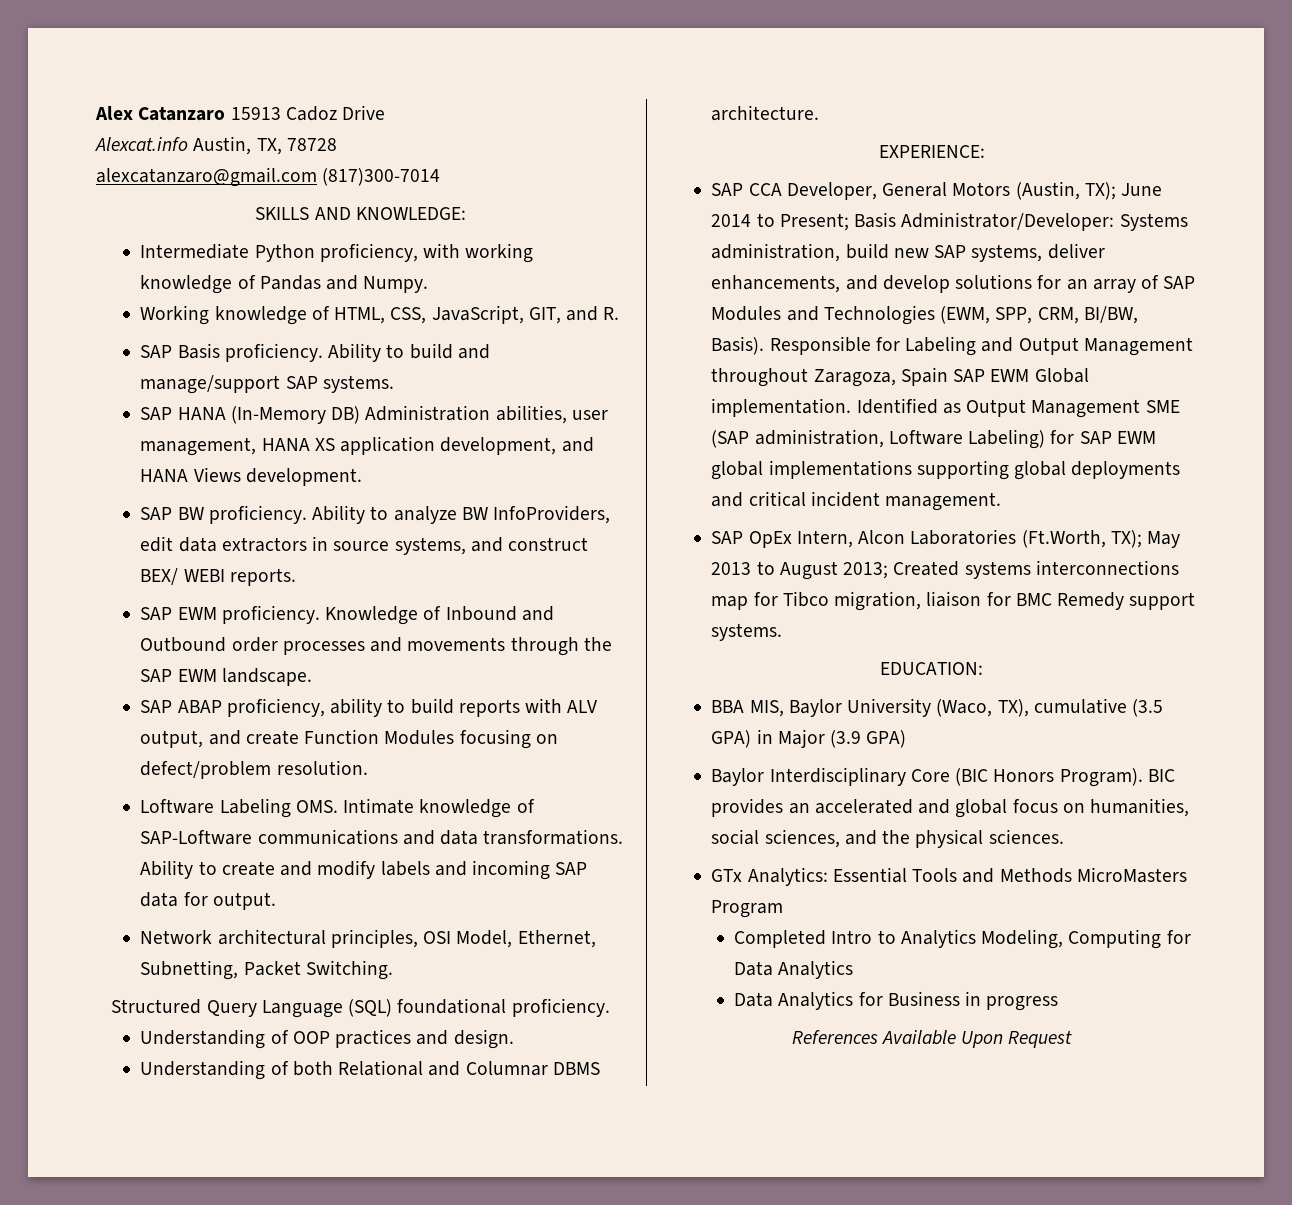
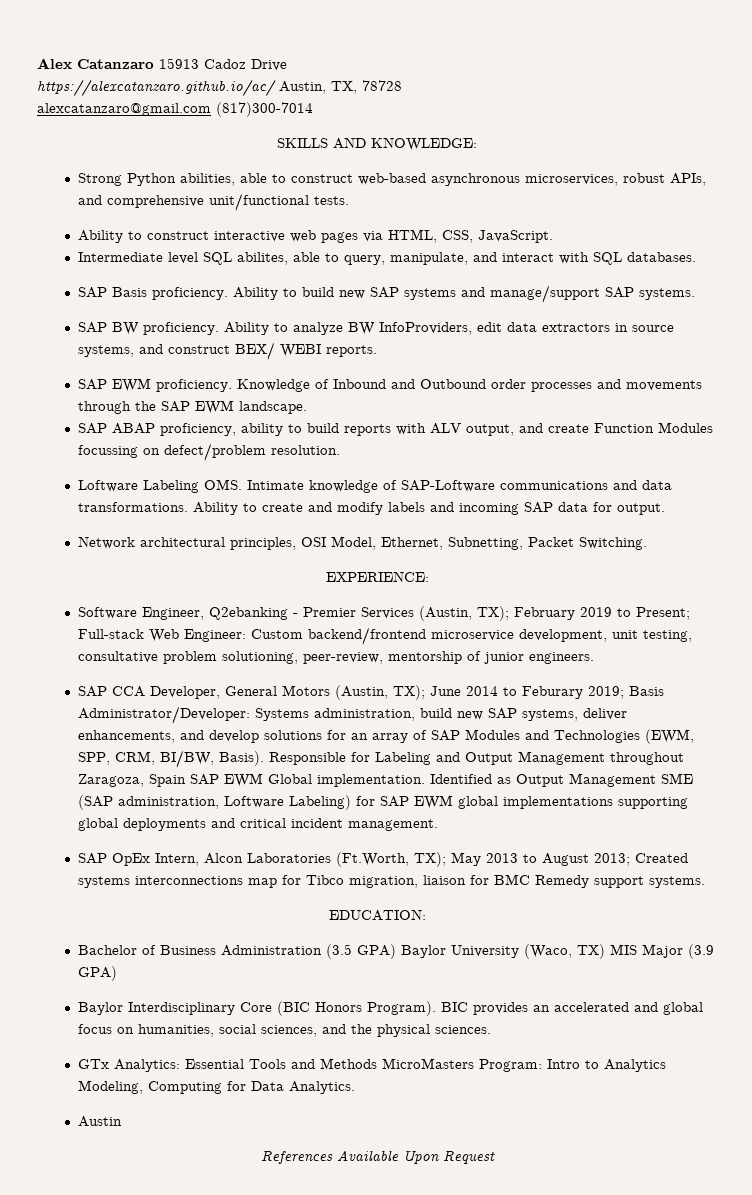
[95,137,188,151] Alexcat.info -> [37,79,276,97] https://alexcatanzaro.github.io/ac/
[140,243,534,263] [140,275,429,294] [140,305,620,325] Intermediate Python proficiency, with working knowledge of Pandas and Numpy. // Working knowledge of HTML, CSS, JavaScript, GIT, and R. -> [77,173,706,186] [77,193,349,211] [77,229,553,243] [77,252,696,265] Strong Python abilities, able to construct web-based asynchronous microservices, robust APIs, and comprehensive unit/functional tests. // Ability to construct interactive web pages via HTML, CSS, JavaScript. // Intermediate level SQL abilites, able to query, manipulate, and interact with SQL databases.
(453, 351) none -> [338,287,456,300] new SAP systems
[140,405,608,424] [140,436,594,456] [140,467,362,486] // SAP HANA (In-Memory DB) Administration abilities, user management, HANA XS application development, and HANA Views development. -> (695, 294) none
[459,729,531,749] focusing -> [77,445,138,458] focussing
[111,998,610,1018] [140,1029,514,1049] [140,1060,600,1080] [711,105,820,121] [878,145,985,158] Structured Query Language (SQL) foundational proficiency. // Understanding of OOP practices and design. // Understanding of both Relational and Columnar DBMS architecture. // EXPERIENCE: -> [325,571,429,582] [77,606,690,621] [77,627,692,645] [77,651,594,664] EXPERIENCE: // Software Engineer, Q2ebanking - Premier Services (Austin, TX); February 2019 to Present; Full-stack Web Engineer: Custom backend/frontend microservice development, unit testing, consultative problem solutioning, peer-review, mentorship of junior engineers.
[779,213,849,231] Present; -> [521,686,624,699] Feburary 2019;
[711,698,1164,717] [711,729,773,748] BBA MIS, Baylor University (Waco, TX), cumulative (3.5 GPA) in -> [77,944,637,959] Bachelor of Business Administration (3.5 GPA) Baylor University (Waco, TX) MIS
[711,900,784,918] [734,930,827,948] Program // Completed -> [478,1059,542,1072] Program:
[778,960,854,979] [734,991,1059,1011] Analytics // Data Analytics for Business in progress -> [288,1081,355,1094] [77,1116,122,1127] Analytics. // Austin

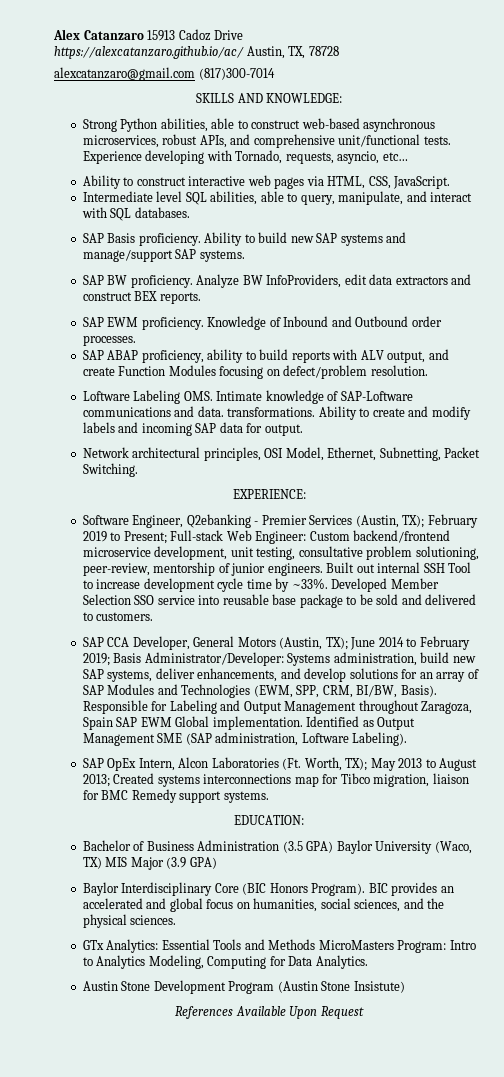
(349, 200) none -> [82,150,408,164] Experience developing with Tornado, requests, asyncio, etc…
[236,252,288,265] abilites, -> [210,191,258,205] abilities,
[223,322,343,335] Ability to analyze -> [196,274,240,288] Analyze
[614,323,674,332] [77,342,321,360] in source systems, and construct BEX/ WEBI -> [451,274,472,285] [82,291,158,301] and construct BEX
[530,379,702,392] [77,400,307,414] processes and movements through the SAP EWM landscape. -> [82,335,136,346] processes.
[77,445,138,458] focussing -> [219,366,264,379] focusing
[641,480,672,490] data -> [197,406,224,417] data.
(594, 658) none -> [326,562,472,573] [82,578,439,592] [82,594,477,608] [82,612,154,621] Built out internal SSH Tool to increase development cycle time by ~33%. Developed Member Selection SSO service into reusable base package to be sold and delivered to customers.
[521,686,583,699] Feburary -> [419,636,470,650] February
[288,795,688,810] [77,818,438,831] Labeling) for SAP EWM global implementations supporting global deployments and critical incident management. -> [352,732,408,746] Labeling).
[335,852,409,867] (Ft.Worth, -> [282,757,342,771] (Ft. Worth,
(122, 1121) none -> [121,980,405,994] Stone Development Program (Austin Stone Insistute)

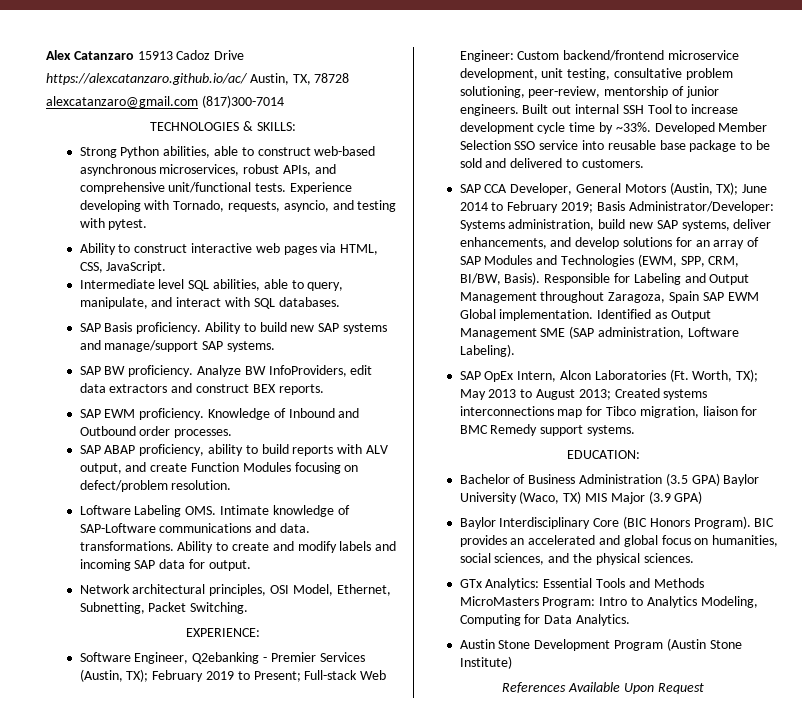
[195,93,343,103] SKILLS AND KNOWLEDGE: -> [150,121,296,131] TECHNOLOGIES & SKILLS:
[382,152,408,161] etc… -> [332,200,397,212] [79,218,148,230] and testing with pytest.
[353,981,405,993] Insistute) -> [459,656,512,669] Institute)

